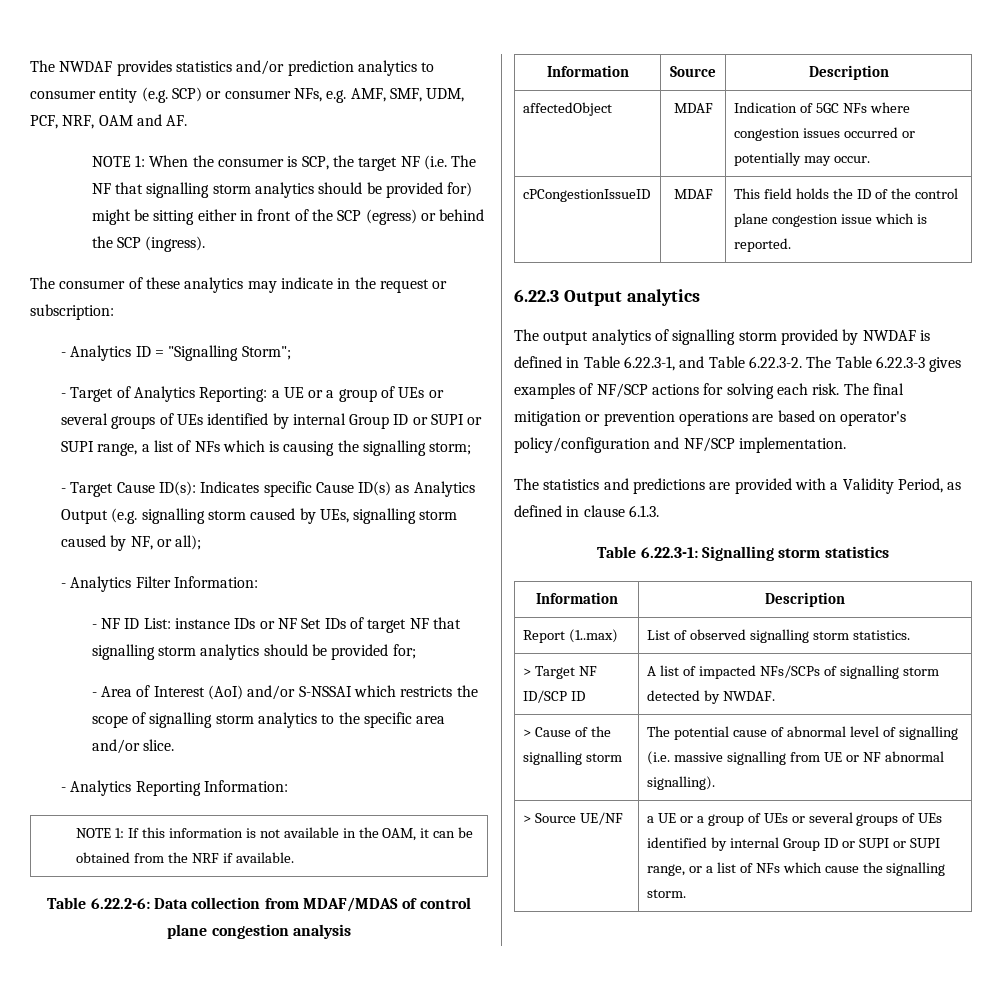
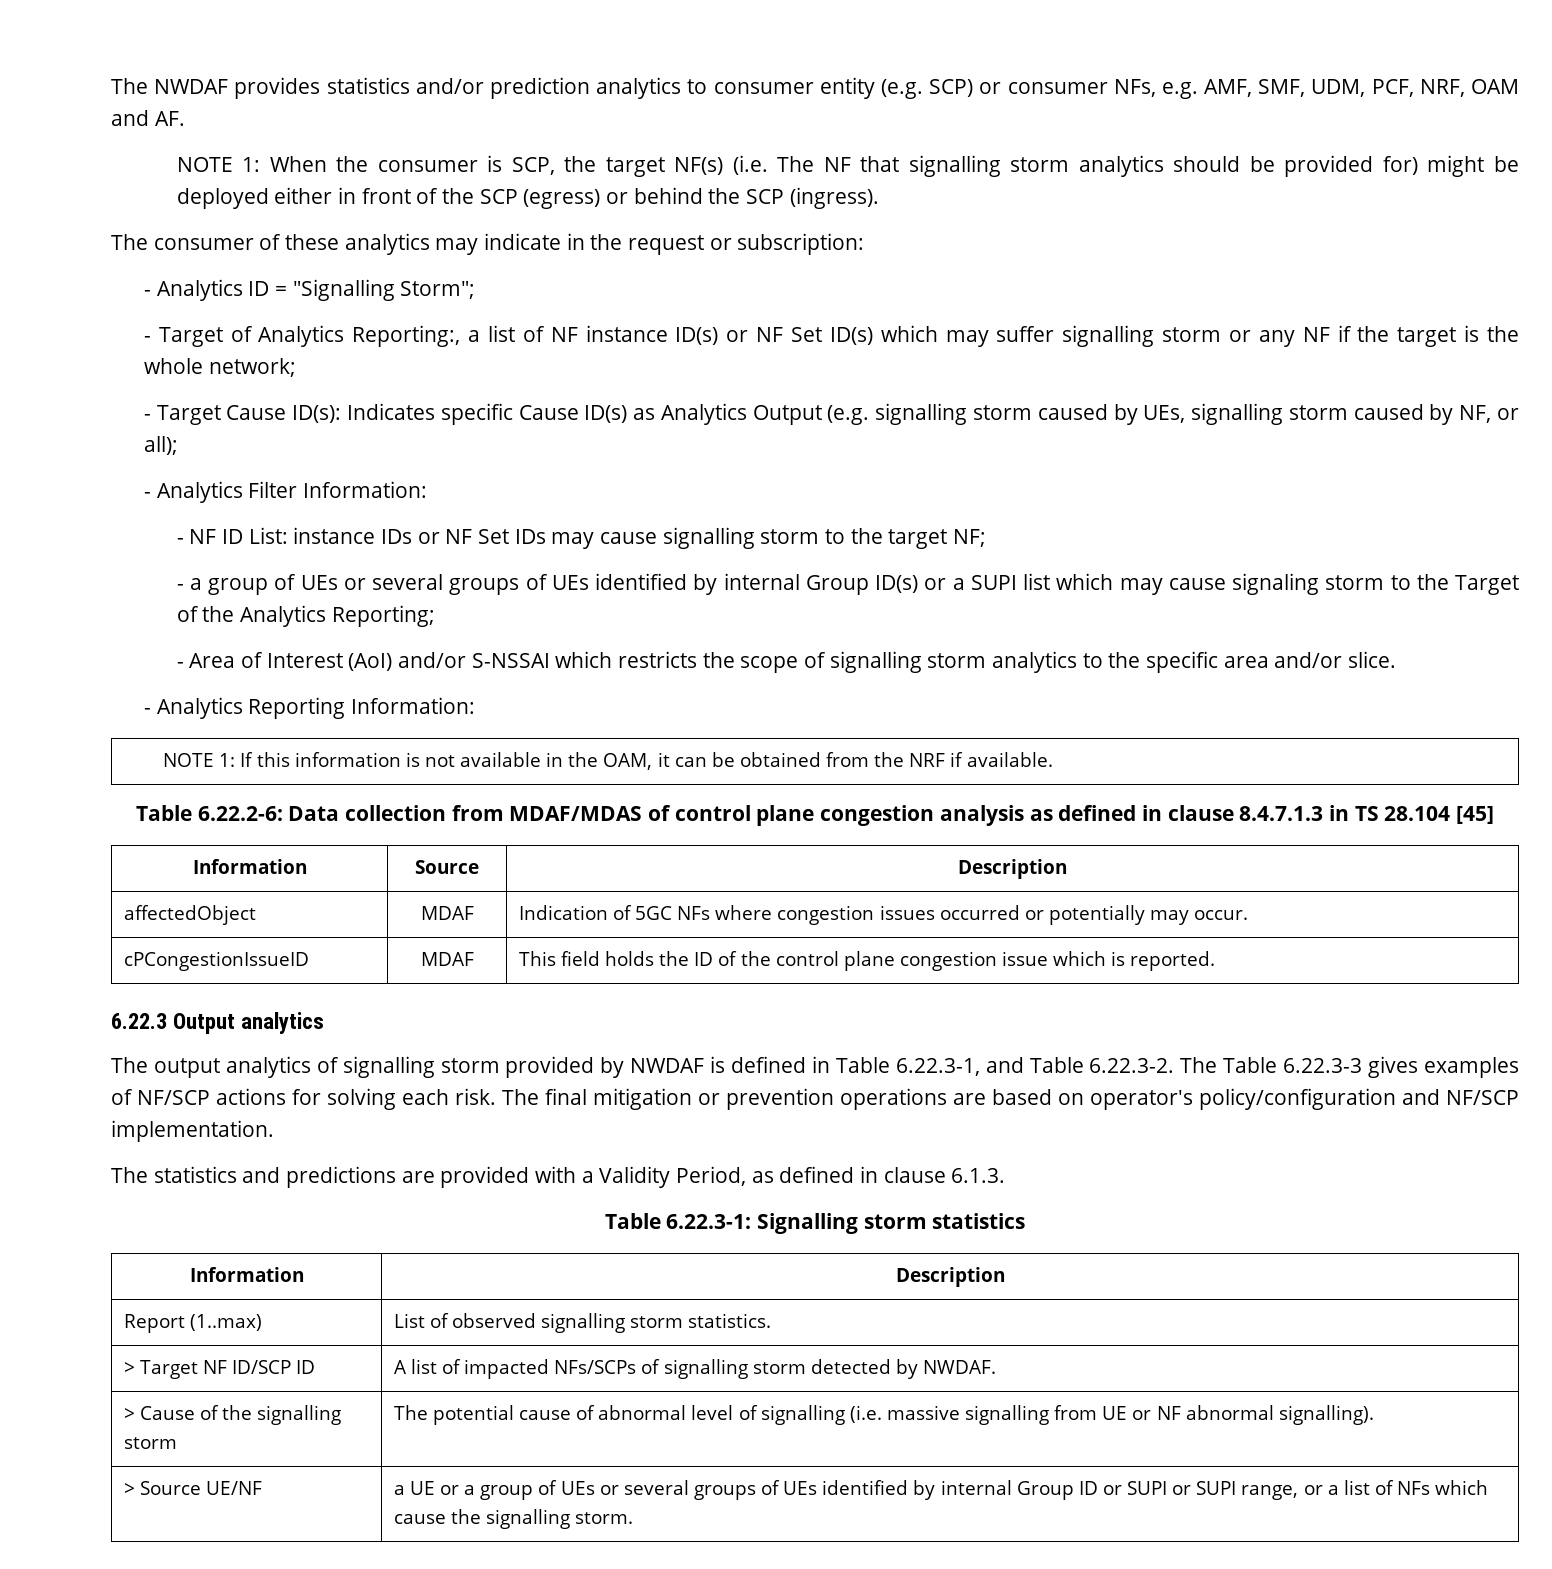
[400,156,420,167] NF -> [674,157,724,175] NF(s)
[153,210,195,225] sitting -> [176,188,269,209] deployed
[199,386,444,402] [60,413,483,429] [60,440,472,456] Reporting: a UE or a group of UEs or several groups of UEs identified by internal Group ID or SUPI or SUPI range, a list of NFs which is causing the signalling storm; -> [352,325,1519,347] [143,358,296,377] Reporting:, a list of NF instance ID(s) or NF Set ID(s) which may suffer signalling storm or any NF if the target is the whole network;
[350,617,461,633] [91,644,416,660] of target NF that signalling storm analytics should be provided for; -> [551,527,987,549] [176,573,1520,595] [176,605,435,627] may cause signalling storm to the target NF; // - a group of UEs or several groups of UEs identified by internal Group ID(s) or a SUPI list which may cause signaling storm to the Target of the Analytics Reporting;
(351, 931) none -> [1029,805,1494,824] as defined in clause 8.4.7.1.3 in TS 28.104 [45]

